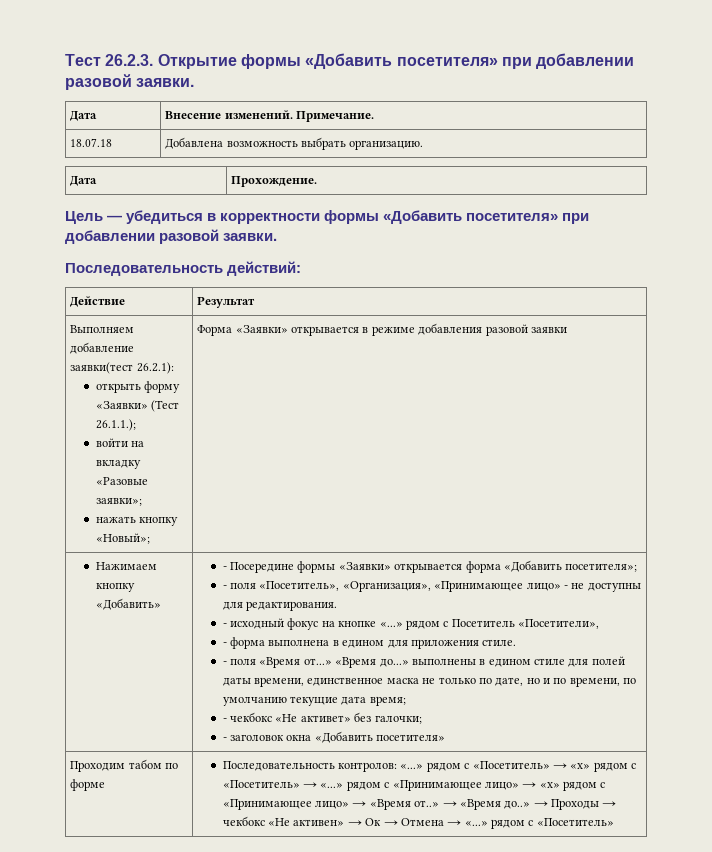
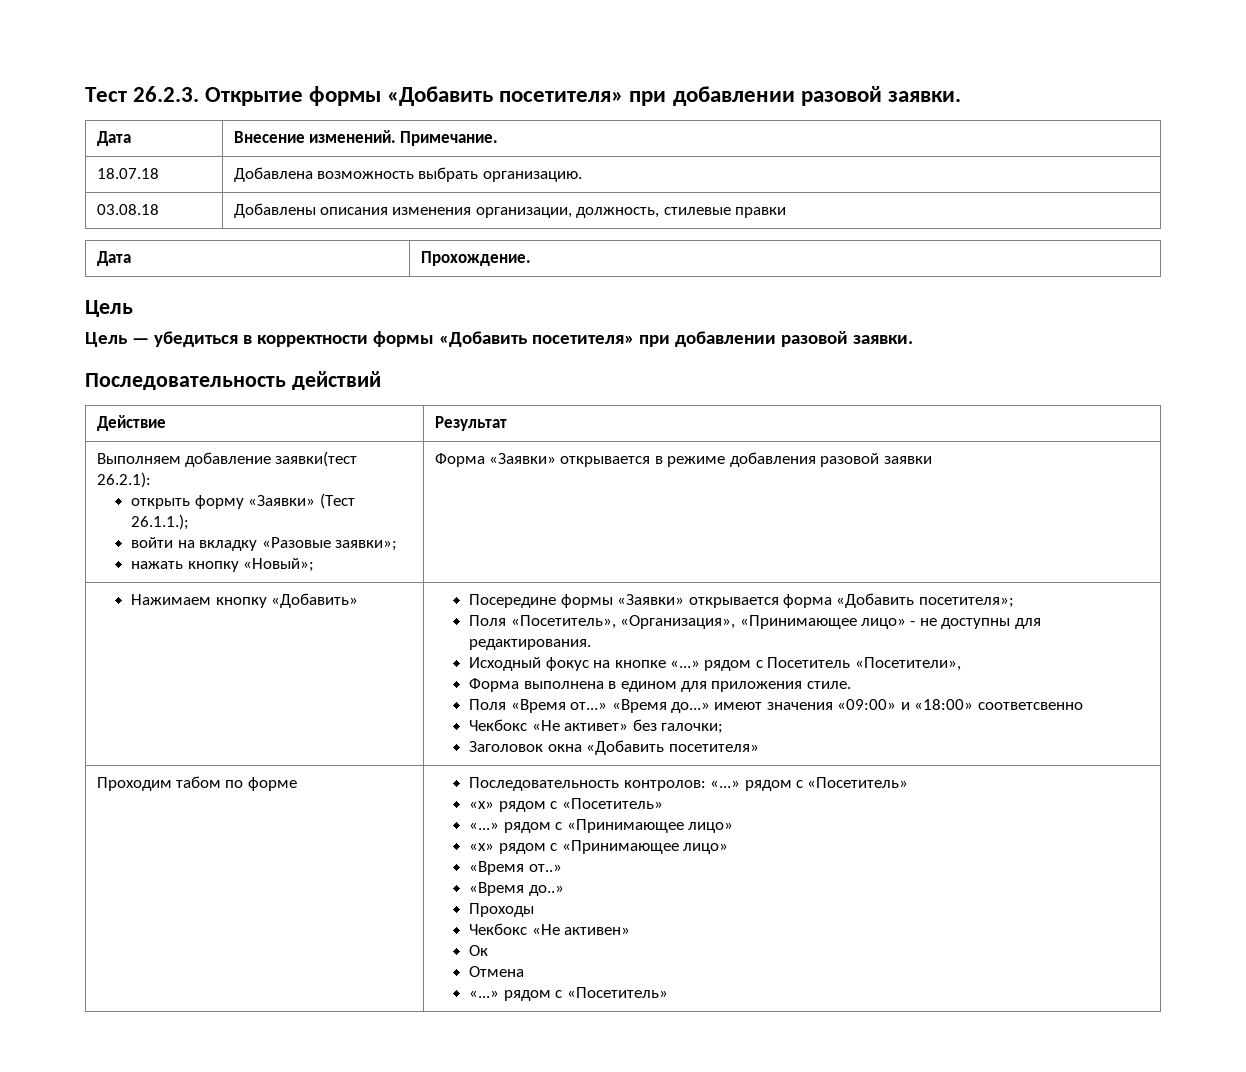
(424, 145) none -> [96,204,159,215] [233,203,787,218] // 03.08.18 | Добавлены описания изменения организации, должность, стилевые правки
(103, 217) none -> [85,332,127,347] // Цель
[227,261,302,276] действий: -> [291,371,381,390] действий
[222,566,227,570] - -> (359, 600) none
[222,583,257,589] - поля -> [469,615,507,626] Поля
[222,618,285,629] - исходный -> [469,657,542,671] Исходный
[222,637,266,649] - форма -> [469,678,520,692] Форма
[222,659,257,665] - поля -> [469,699,507,710] Поля
[411,656,625,667] [222,677,637,687] [222,696,406,706] [222,712,273,722] выполнены в едином стиле для полей даты времени, единственное маска не только по дате, но и по времени, по умолчанию текущие дата время; // - чекбокс -> [714,699,1083,710] [469,719,528,731] имеют значения «09:00» и «18:00» соответсвенно // Чекбокс
[222,734,285,741] - заголовок -> [469,741,544,752] Заголовок
[552,763,567,769] → -> (909, 782) //
[303,782,318,788] → -> (663, 803) //
[522,782,537,788] → -> (734, 827) //
[352,801,367,807] → -> (729, 848) //
[442,801,457,807] → -> (562, 868) //
[533,801,548,807] → -> (564, 890) //
[602,801,617,807] [222,816,265,826] → чекбокс -> [469,923,528,935] // Чекбокс
[347,820,362,826] → -> (631, 931) //
[383,820,398,826] → -> (489, 950) //
[447,820,462,826] → -> (525, 971) //

